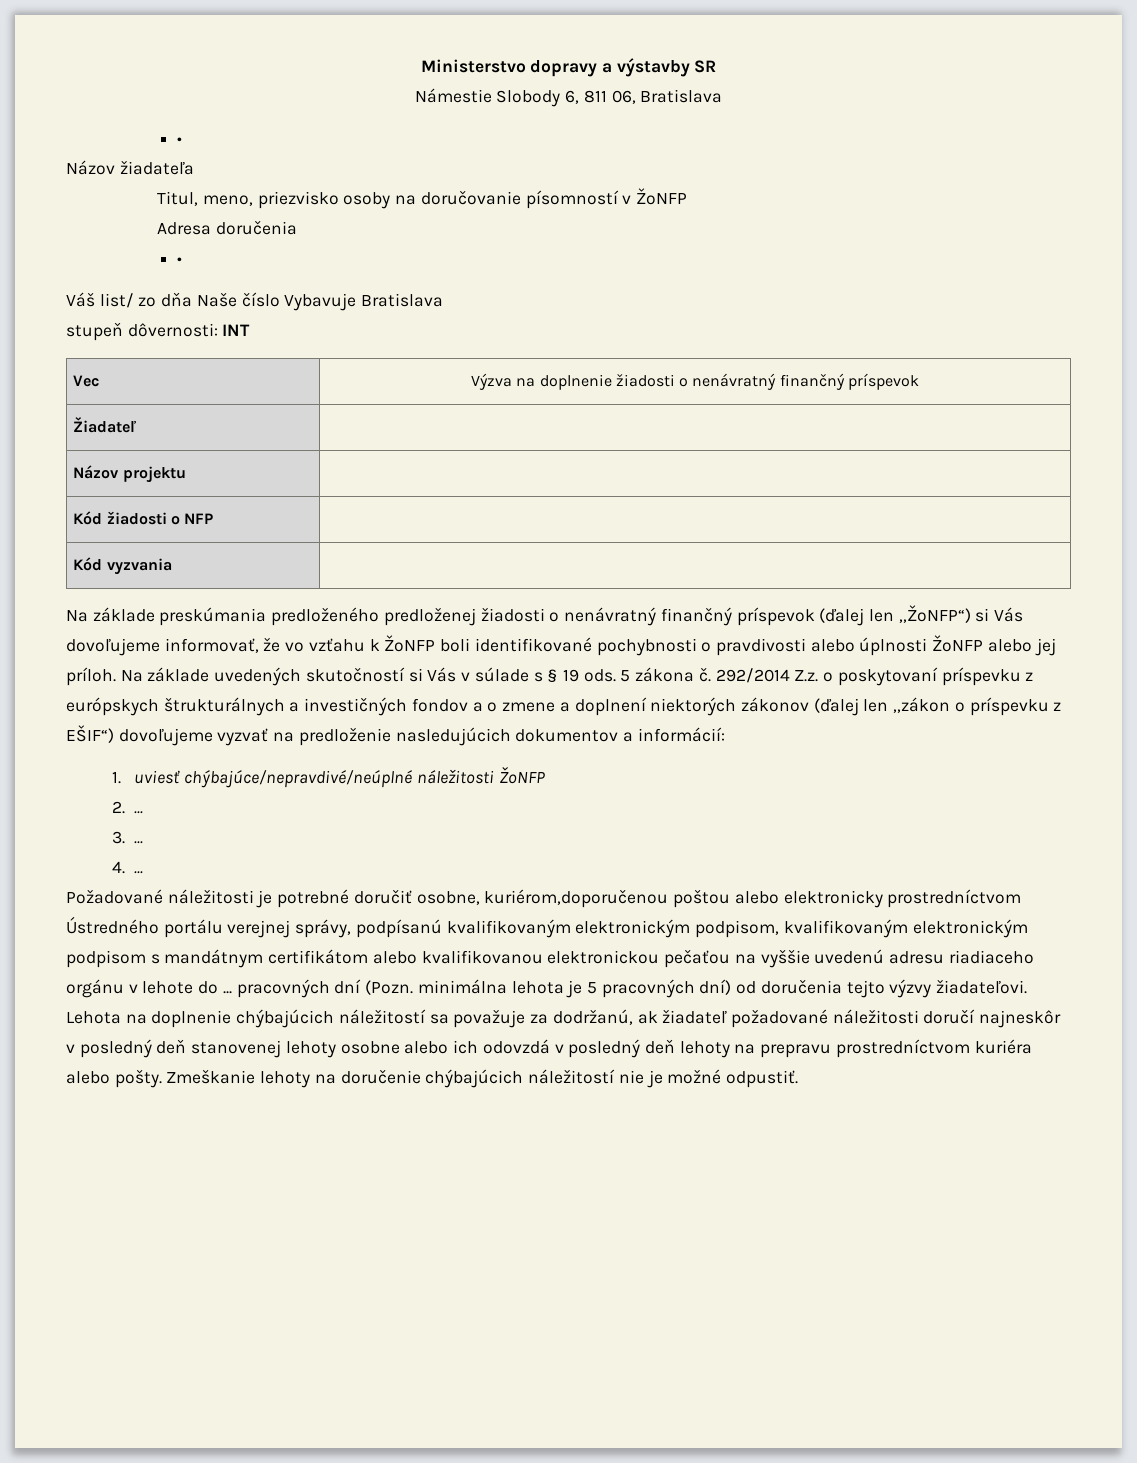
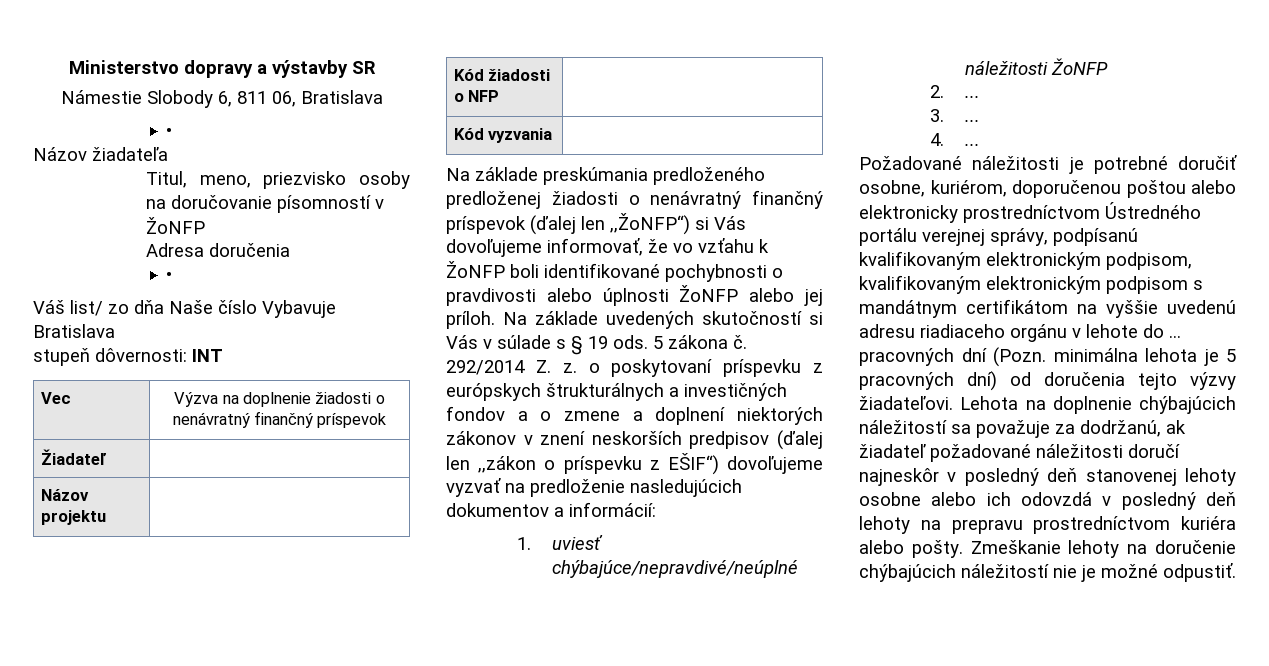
[794,670,819,682] Z.z. -> [535,360,577,373] Z. z.
(809, 704) none -> [523,431,770,449] v znení neskorších predpisov
[484,889,669,908] kuriérom,doporučenou -> [930,180,1121,198] kuriérom, doporučenou
[372,949,731,968] alebo kvalifikovanou elektronickou pečaťou -> (1068, 306) none

